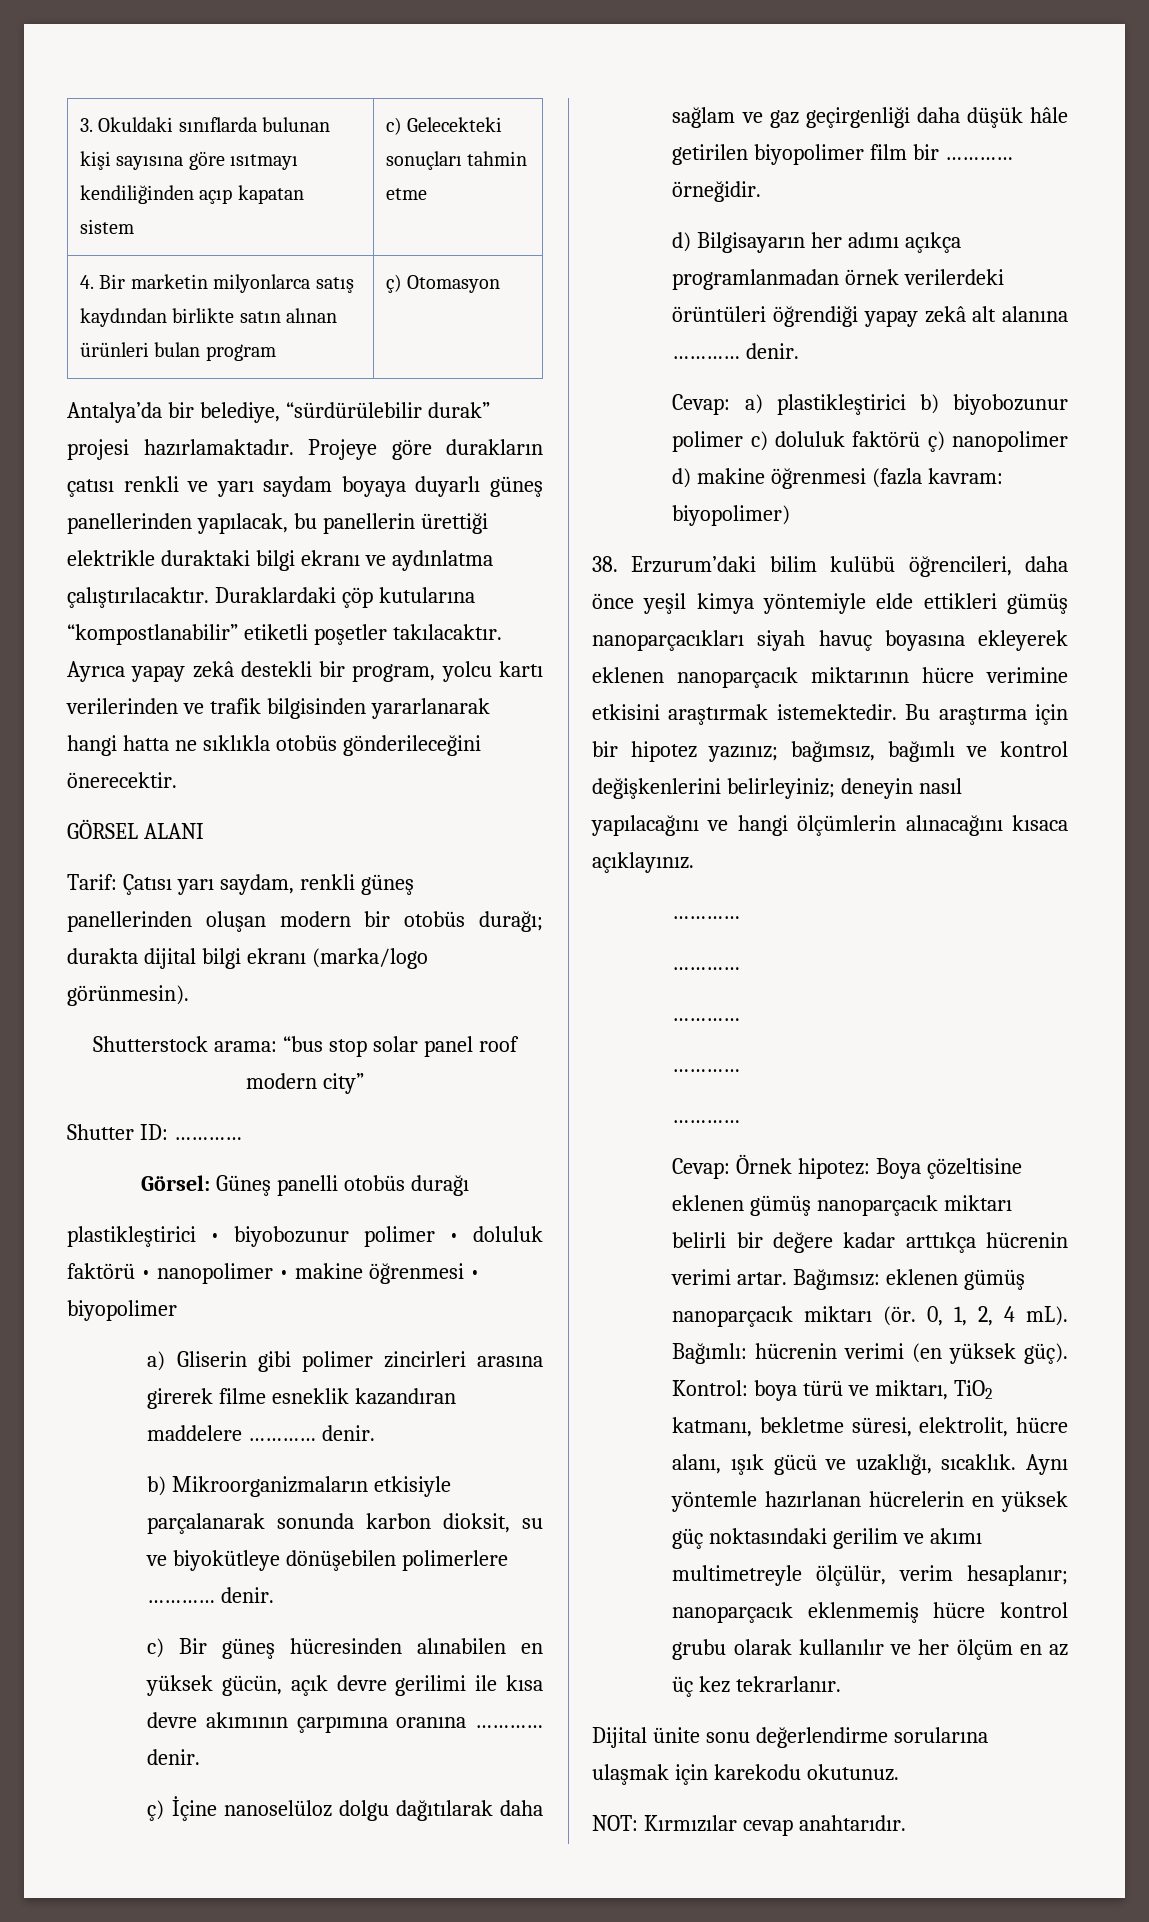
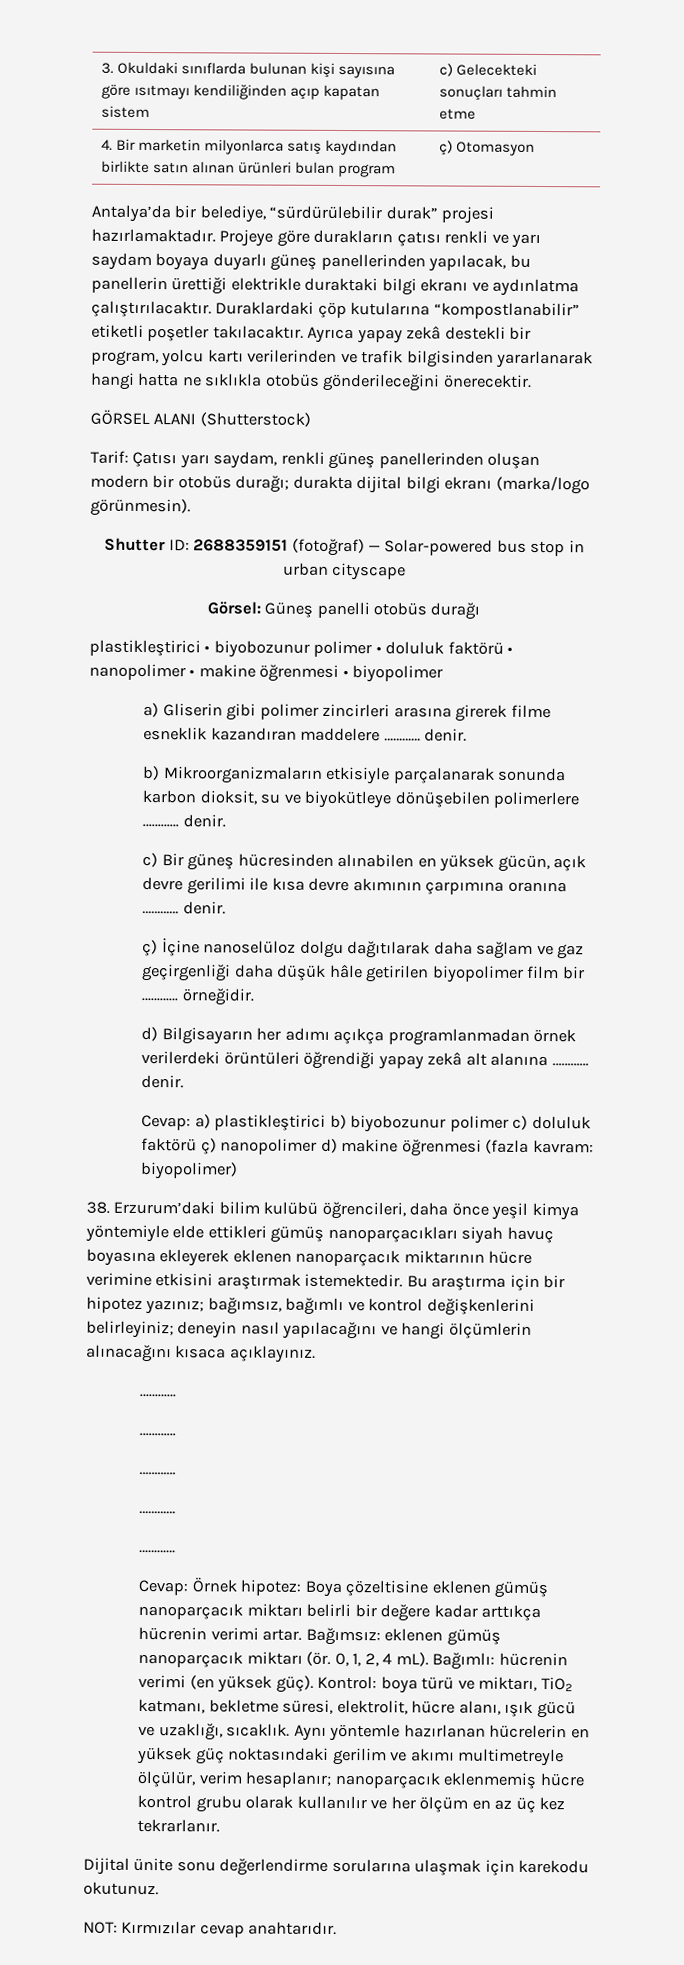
(204, 831) none -> [199,412,311,427] (Shutterstock)
[93,1036,519,1057] [246,1073,364,1094] [67,1124,242,1140] Shutterstock arama: “bus stop solar panel roof modern city” // Shutter ID: ………… -> [104,537,585,557] [282,562,407,581] Shutter ID: 2688359151 (fotoğraf) — Solar-powered bus stop in urban cityscape

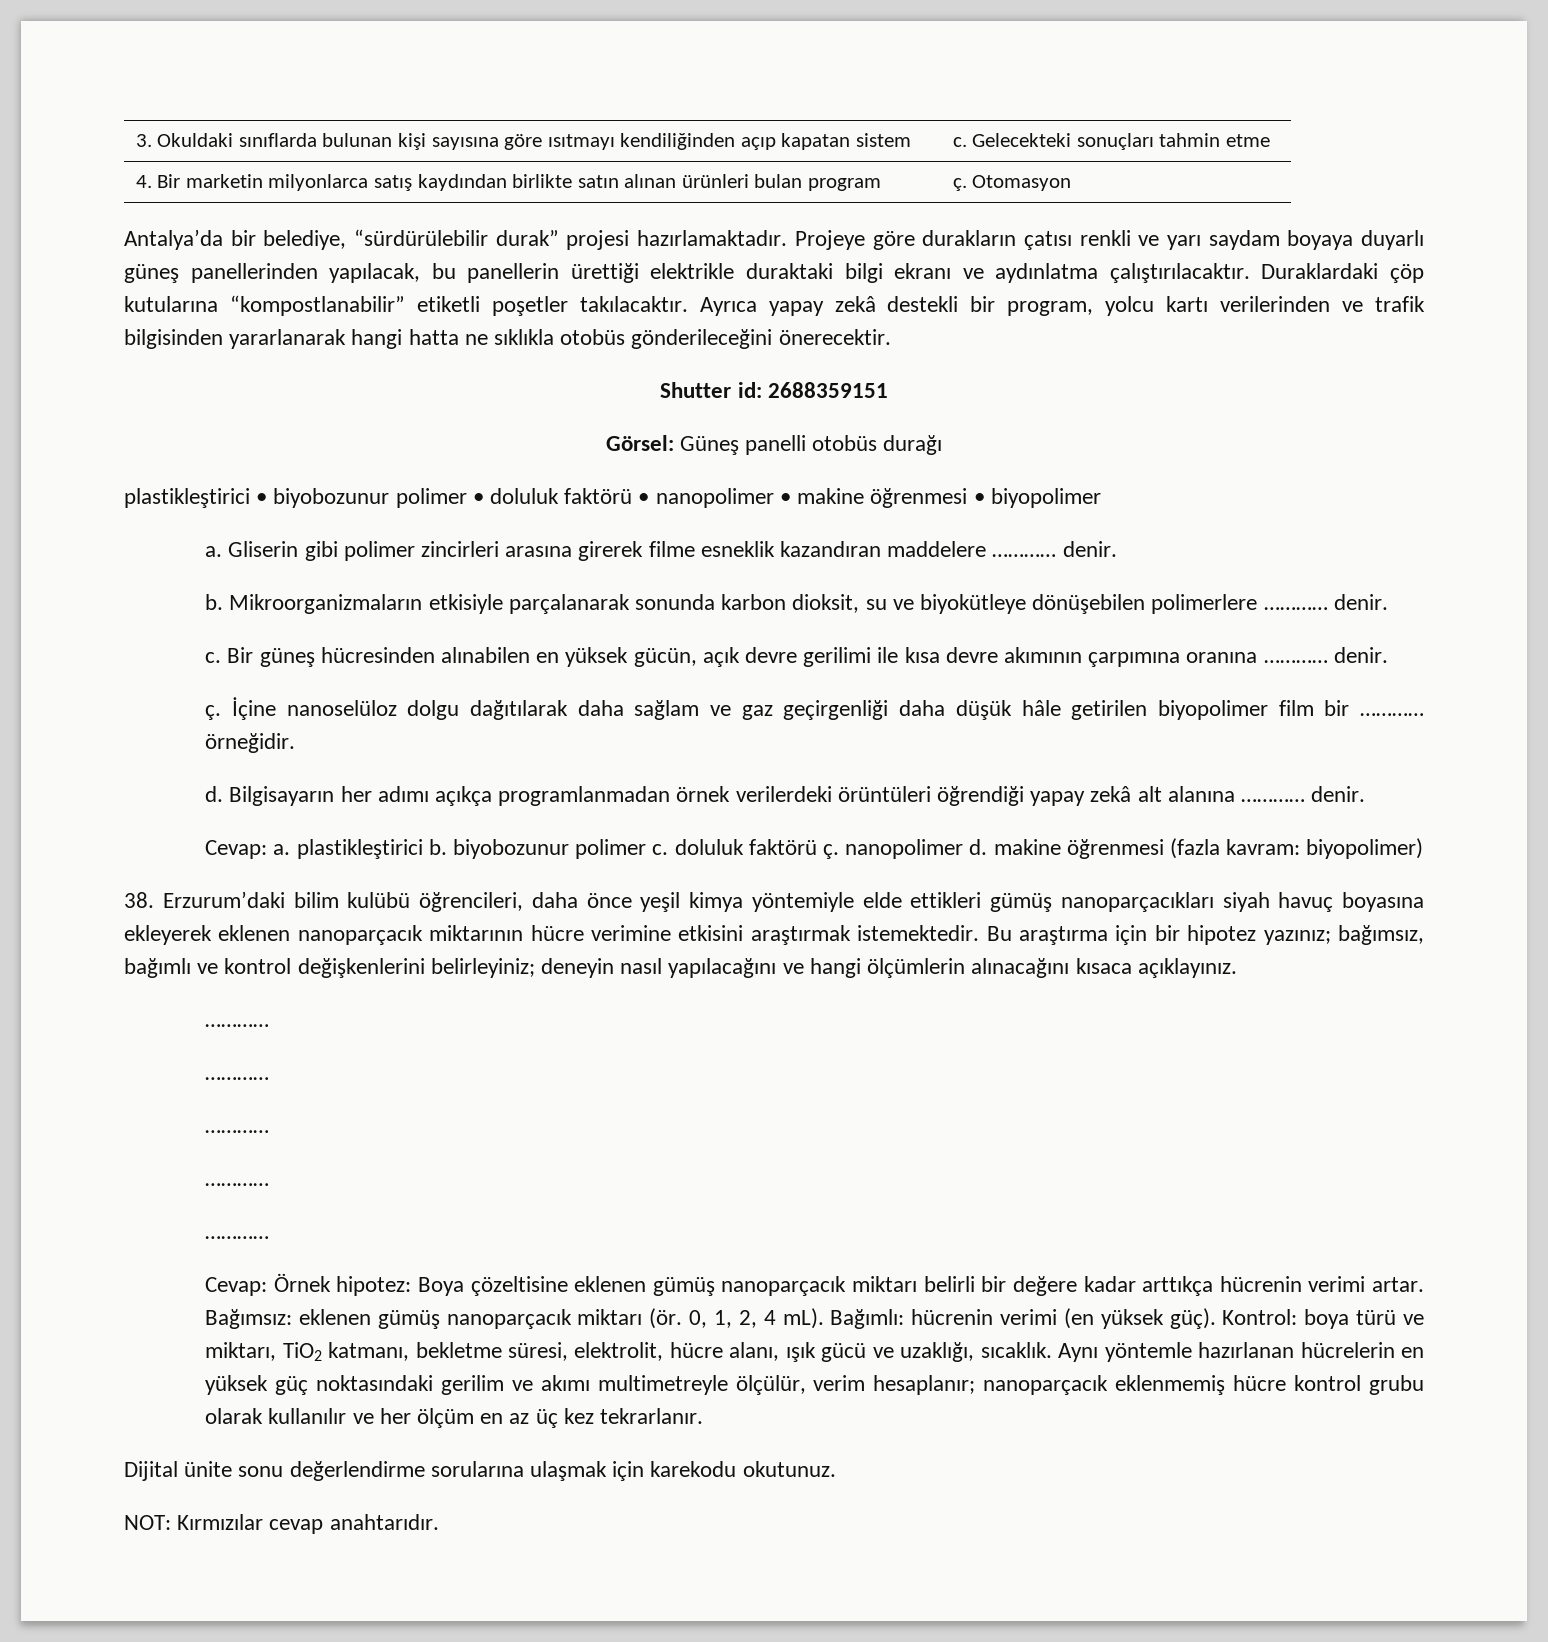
[438,63,453,77] c) -> [952,137,967,147] c.
[438,140,453,156] ç) -> [952,178,967,191] ç.
[90,409,311,427] [90,450,541,470] [90,474,590,495] [90,498,191,517] // GÖRSEL ALANI (Shutterstock) // Tarif: Çatısı yarı saydam, renkli güneş panellerinden oluşan modern bir otobüs durağı; durakta dijital bilgi ekranı (marka/logo görünmesin). -> (891, 337) none
[168,539,190,551] ID: -> [737,382,762,398] id:
[291,538,585,557] [282,562,407,581] (fotoğraf) — Solar-powered bus stop in urban cityscape -> (888, 390) none
[143,702,160,718] a) -> [205,546,223,557] a.
[143,765,161,781] b) -> [205,594,224,610] b.
[142,852,159,868] c) -> [205,652,222,663] c.
[142,939,159,957] ç) -> [205,705,222,720] ç.
[141,1026,159,1042] d) -> [205,786,224,802] d.
[194,1114,591,1133] [141,1137,338,1155] a) plastikleştirici b) biyobozunur polimer c) doluluk faktörü ç) nanopolimer d) -> [273,839,988,859] a. plastikleştirici b. biyobozunur polimer c. doluluk faktörü ç. nanopolimer d.

